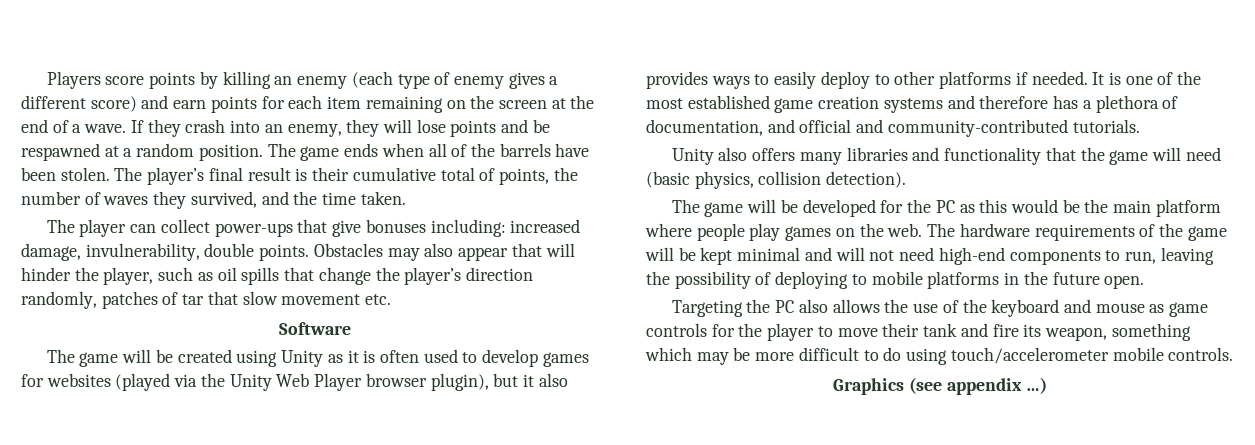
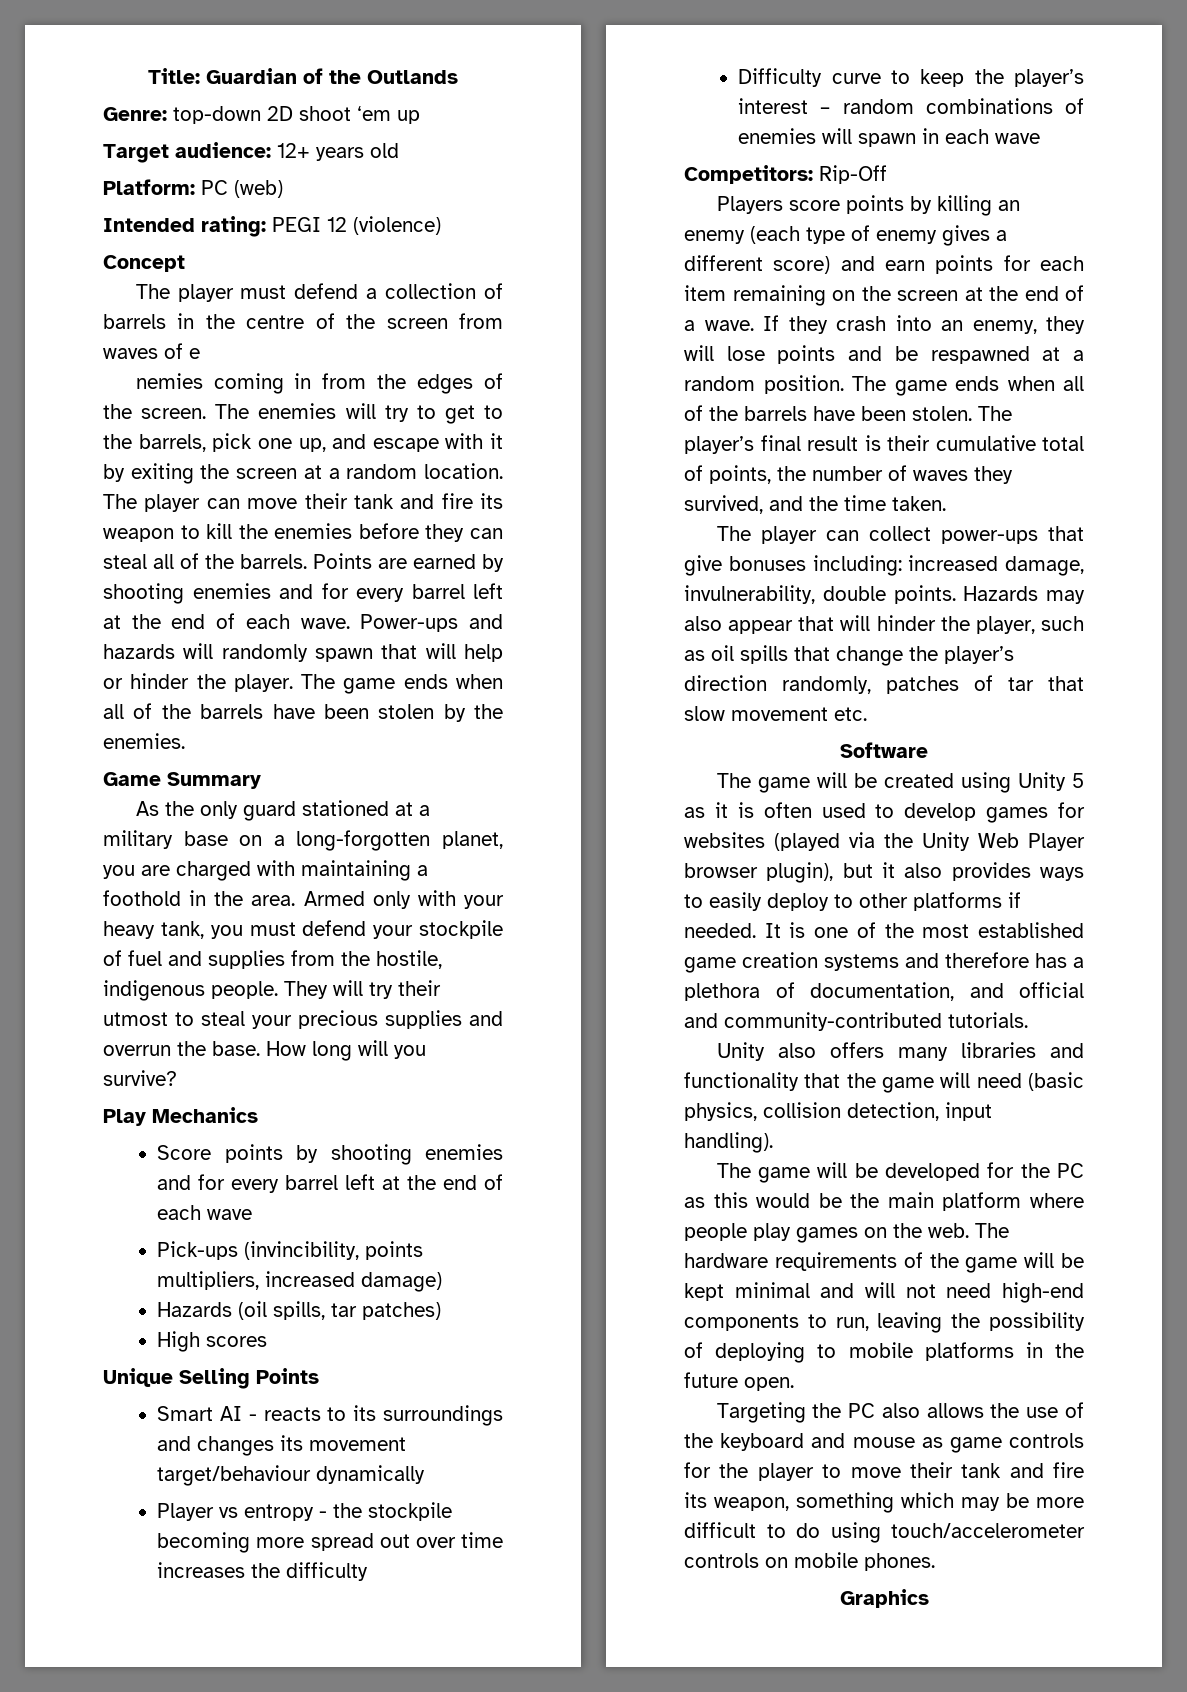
(46, 80) none -> [148,68,458,84] [103,106,420,124] [103,142,399,163] [103,179,283,198] [103,216,441,237] [103,255,185,272] [135,283,503,302] [103,313,503,329] [103,343,200,359] [135,373,503,394] [103,403,503,424] [103,433,503,452] [103,463,504,484] [103,493,503,512] [103,523,503,542] [103,553,504,572] [103,583,503,604] [103,613,503,632] [103,643,503,662] [103,673,503,694] [103,703,503,722] [103,733,185,749] [103,772,261,789] [135,800,430,821] [103,830,503,851] [103,860,428,881] [103,890,505,909] [103,920,503,939] [103,950,442,969] [103,980,441,1001] [103,1010,503,1029] [103,1040,426,1061] [103,1070,177,1086] [103,1107,258,1126] [157,1144,503,1165] [157,1174,504,1193] [157,1205,253,1220] [157,1241,424,1260] [157,1271,443,1292] [157,1301,442,1320] [157,1331,268,1352] [103,1368,319,1389] [157,1405,503,1426] [157,1435,407,1456] [157,1465,426,1486] [157,1502,453,1521] [157,1532,503,1553] [157,1562,369,1581] [738,68,1084,87] [738,98,1084,114] [738,128,1041,147] [684,165,887,184] Title: Guardian of the Outlands // Genre: top-down 2D shoot ‘em up // Target audience: 12+ years old // Platform: PC (web) // Intended rating: PEGI 12 (violence) // Concept // The player must defend a collection of barrels in the centre of the screen from waves of e // nemies coming in from the edges of the screen. The enemies will try to get to the barrels, pick one up, and escape with it by exiting the screen at a random location. The player can move their tank and fire its weapon to kill the enemies before they can steal all of the barrels. Points are earned by shooting enemies and for every barrel left at the end of each wave. Power-ups and hazards will randomly spawn that will help or hinder the player. The game ends when all of the barrels have been stolen by the enemies. // Game Summary // As the only guard stationed at a military base on a long-forgotten planet, you are charged with maintaining a foothold in the area. Armed only with your heavy tank, you must defend your stockpile of fuel and supplies from the hostile, indigenous people. They will try their utmost to steal your precious supplies and overrun the base. How long will you survive? // Play Mechanics // Score points by shooting enemies and for every barrel left at the end of each wave // Pick-ups (invincibility, points multipliers, increased damage) // Hazards (oil spills, tar patches) // High scores // Unique Selling Points // Smart AI - reacts to its surroundings and changes its movement target/behaviour dynamically // Player vs entropy - the stockpile becoming more spread out over time increases the difficulty // Difficulty curve to keep the player’s interest – random combinations of enemies will spawn in each wave // Competitors: Rip-Off //
[313,243,383,257] Obstacles -> [963,586,1039,601] Hazards
(324, 358) none -> [1072,773,1084,788] 5
[826,171,907,188] detection). -> [847,1102,992,1121] [684,1132,773,1153] detection, input handling).
[1112,347,1234,361] [833,377,1047,395] mobile controls. // Graphics (see appendix …) -> [684,1552,935,1571] [839,1589,929,1608] controls on mobile phones. // Graphics

